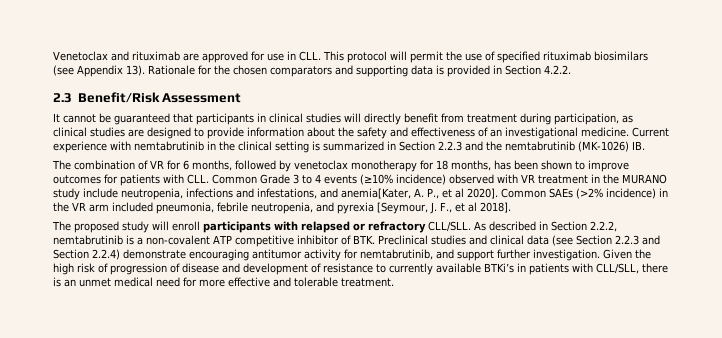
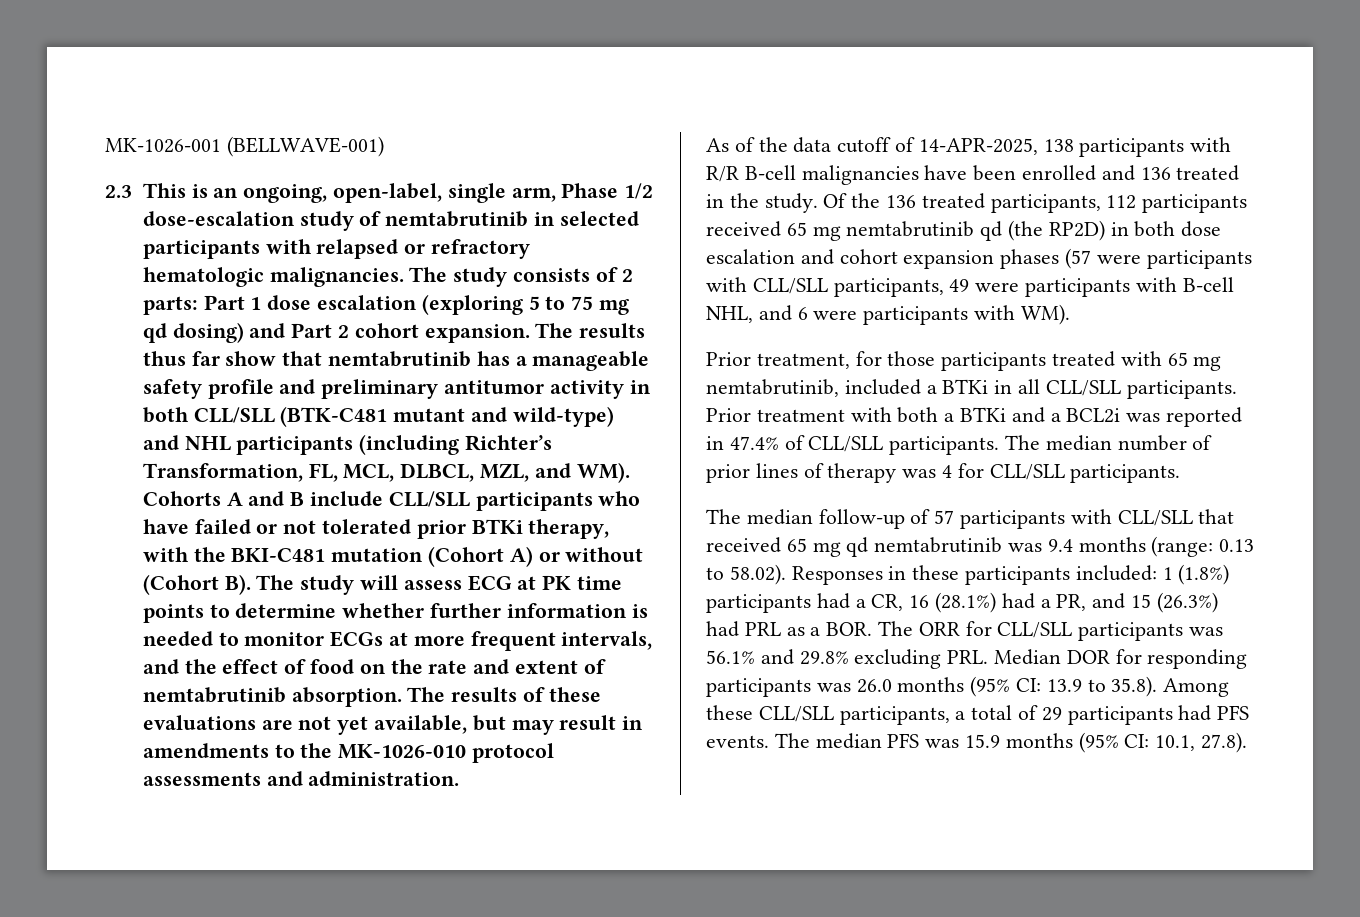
[53,51,648,63] [53,65,571,77] [53,92,242,103] [53,113,633,125] [53,127,669,139] [53,141,645,153] [52,160,629,172] [53,174,667,186] [53,188,668,200] [53,202,511,214] [52,221,200,233] Venetoclax and rituximab are approved for use in CLL. This protocol will permit the use of specified rituximab biosimilars (see Appendix 13). Rationale for the chosen comparators and supporting data is provided in Section 4.2.2. // 2.3 Benefit/Risk Assessment // It cannot be guaranteed that participants in clinical studies will directly benefit from treatment during participation, as clinical studies are designed to provide information about the safety and effectiveness of an investigational medicine. Current experience with nemtabrutinib in the clinical setting is summarized in Section 2.2.3 and the nemtabrutinib (MK-1026) IB. // The combination of VR for 6 months, followed by venetoclax monotherapy for 18 months, has been shown to improve outcomes for patients with CLL. Common Grade 3 to 4 events (≥10% incidence) observed with VR treatment in the MURANO study include neutropenia, infections and infestations, and anemia[Kater, A. P., et al 2020]. Common SAEs (>2% incidence) in the VR arm included pneumonia, febrile neutropenia, and pyrexia [Seymour, J. F., et al 2018]. // The proposed study will enroll -> [105,136,384,157] [105,183,654,203] [142,211,639,231] MK-1026-001 (BELLWAVE-001) // 2.3 This is an ongoing, open-label, single arm, Phase 1/2 dose-escalation study of nemtabrutinib in selected
[428,221,617,232] [53,235,660,247] [53,249,651,261] [53,263,668,275] [53,277,394,287] CLL/SLL. As described in Section 2.2.2, nemtabrutinib is a non-covalent ATP competitive inhibitor of BTK. Preclinical studies and clinical data (see Section 2.2.3 and Section 2.2.4) demonstrate encouraging antitumor activity for nemtabrutinib, and support further investigation. Given the high risk of progression of disease and development of resistance to currently available BTKi’s in patients with CLL/SLL, there is an unmet medical need for more effective and tolerable treatment. -> [142,267,633,287] [142,294,629,315] [142,322,646,343] [142,351,650,371] [142,379,651,399] [142,406,614,427] [142,434,552,455] [142,462,630,483] [142,491,641,511] [142,519,610,539] [142,546,644,567] [142,574,622,595] [142,603,648,623] [142,631,653,651] [142,659,606,674] [142,687,601,707] [142,715,644,735] [142,743,554,763] [142,771,460,786] [706,137,1232,157] [706,165,1240,185] [706,193,1248,213] [706,220,1222,241] [706,248,1252,269] [706,277,1234,297] [706,304,1070,325] [706,351,1222,371] [706,379,1237,399] [706,407,1243,427] [706,435,1213,455] [706,463,1181,483] [706,509,1235,529] [706,536,1255,557] [706,564,1230,585] [706,592,1218,613] [706,621,1224,641] [706,649,1248,669] [706,676,1230,697] [706,705,1250,725] [706,732,1248,753] hematologic malignancies. The study consists of 2 parts: Part 1 dose escalation (exploring 5 to 75 mg qd dosing) and Part 2 cohort expansion. The results thus far show that nemtabrutinib has a manageable safety profile and preliminary antitumor activity in both CLL/SLL (BTK-C481 mutant and wild-type) and NHL participants (including Richter’s Transformation, FL, MCL, DLBCL, MZL, and WM). Cohorts A and B include CLL/SLL participants who have failed or not tolerated prior BTKi therapy, with the BKI-C481 mutation (Cohort A) or without (Cohort B). The study will assess ECG at PK time points to determine whether further information is needed to monitor ECGs at more frequent intervals, and the effect of food on the rate and extent of nemtabrutinib absorption. The results of these evaluations are not yet available, but may result in amendments to the MK-1026-010 protocol assessments and administration. // As of the data cutoff of 14-APR-2025, 138 participants with R/R B-cell malignancies have been enrolled and 136 treated in the study. Of the 136 treated participants, 112 participants received 65 mg nemtabrutinib qd (the RP2D) in both dose escalation and cohort expansion phases (57 were participants with CLL/SLL participants, 49 were participants with B-cell NHL, and 6 were participants with WM). // Prior treatment, for those participants treated with 65 mg nemtabrutinib, included a BTKi in all CLL/SLL participants. Prior treatment with both a BTKi and a BCL2i was reported in 47.4% of CLL/SLL participants. The median number of prior lines of therapy was 4 for CLL/SLL participants. // The median follow-up of 57 participants with CLL/SLL that received 65 mg qd nemtabrutinib was 9.4 months (range: 0.13 to 58.02). Responses in these participants included: 1 (1.8%) participants had a CR, 16 (28.1%) had a PR, and 15 (26.3%) had PRL as a BOR. The ORR for CLL/SLL participants was 56.1% and 29.8% excluding PRL. Median DOR for responding participants was 26.0 months (95% CI: 13.9 to 35.8). Among these CLL/SLL participants, a total of 29 participants had PFS events. The median PFS was 15.9 months (95% CI: 10.1, 27.8).

